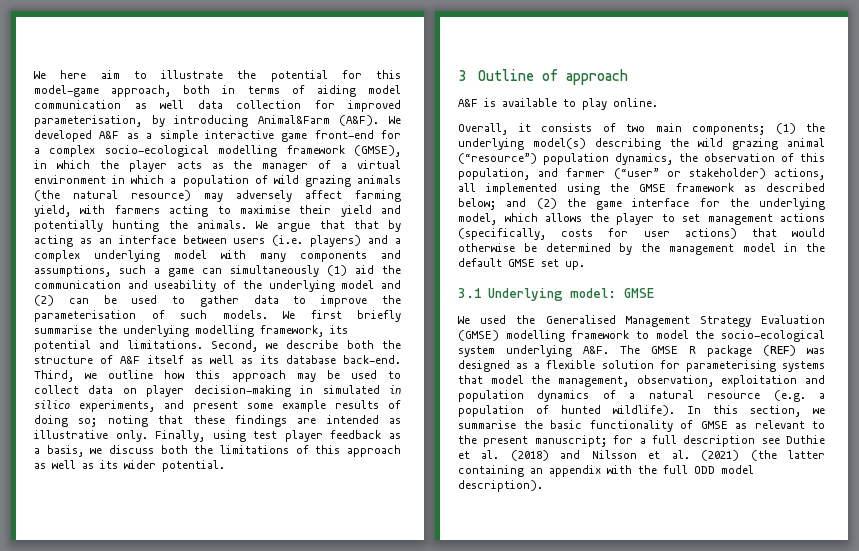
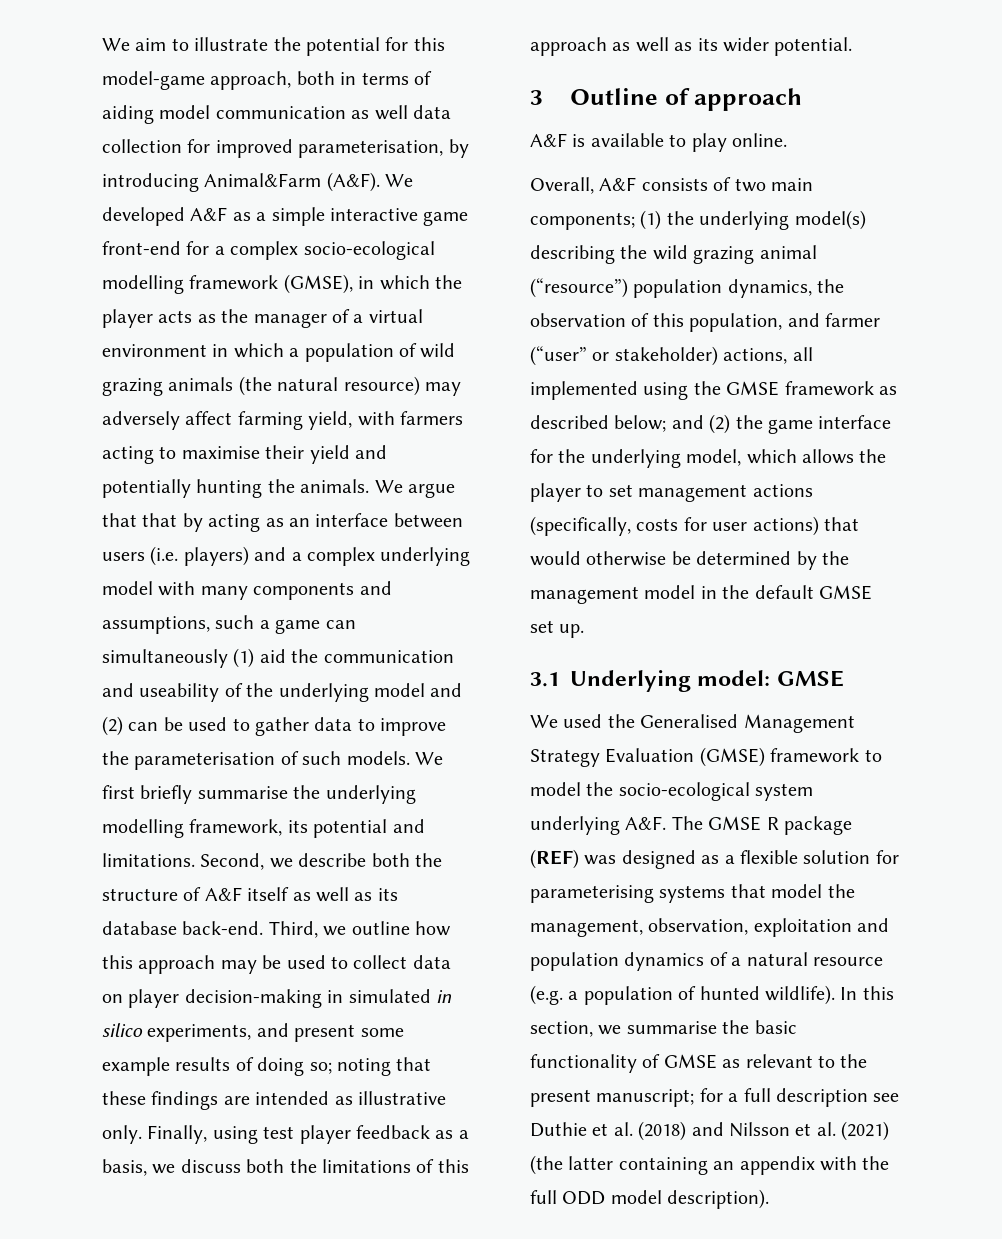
[34,70,87,79] We here -> [102,38,130,51] We
[518,123,531,132] it -> [599,177,637,191] A&F
[505,330,565,342] modelling -> (765, 757) none

